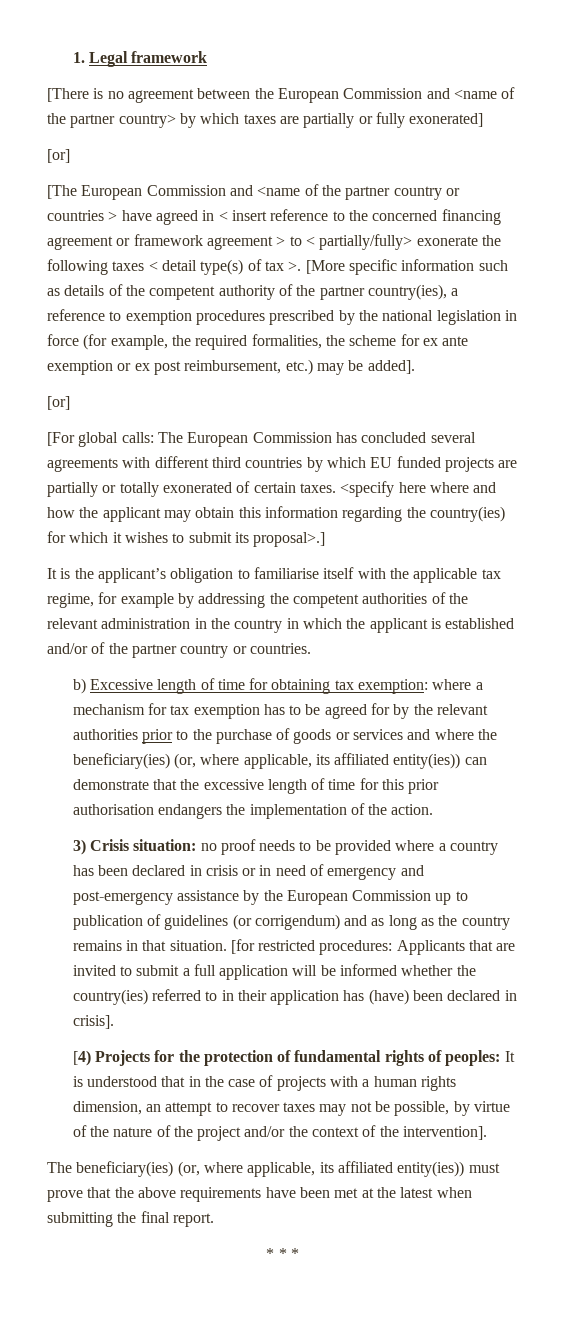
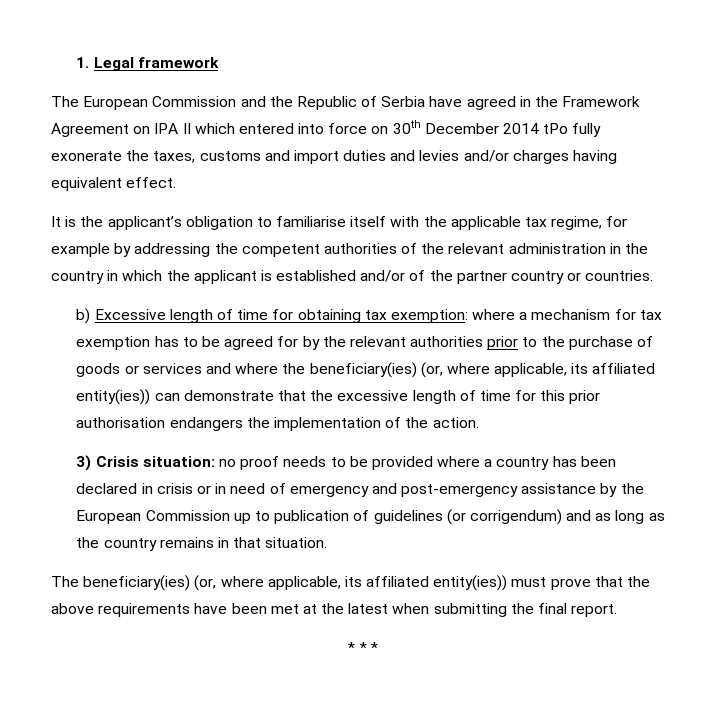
[47,87,516,103] [47,112,484,128] [47,149,70,163] [47,184,460,200] [47,209,501,225] [47,234,501,250] [47,259,508,275] [47,284,459,300] [47,309,517,325] [47,334,469,350] [47,359,415,375] [47,396,70,410] [47,432,476,447] [47,456,518,472] [47,481,497,497] [47,506,505,522] [47,531,326,547] [There is no agreement between the European Commission and <name of the partner country> by which taxes are partially or fully exonerated] // [or] // [The European Commission and <name of the partner country or countries > have agreed in < insert reference to the concerned financing agreement or framework agreement > to < partially/fully> exonerate the following taxes < detail type(s) of tax >. [More specific information such as details of the competent authority of the partner country(ies), a reference to exemption procedures prescribed by the national legislation in force (for example, the required formalities, the scheme for ex ante exemption or ex post reimbursement, etc.) may be added]. // [or] // [For global calls: The European Commission has concluded several agreements with different third countries by which EU funded projects are partially or totally exonerated of certain taxes. <specify here where and how the applicant may obtain this information regarding the country(ies) for which it wishes to submit its proposal>.] -> [51,96,641,110] [51,120,602,137] [51,150,618,164] [51,177,177,191] The European Commission and the Republic of Serbia have agreed in the Framework Agreement on IPA II which entered into force on 30th December 2014 tPo fully exonerate the taxes, customs and import duties and levies and/or charges having equivalent effect.
[230,939,516,955] [72,964,476,980] [72,989,517,1005] [72,1015,114,1029] [72,1050,515,1066] [72,1075,457,1091] [72,1101,511,1116] [72,1125,488,1141] [for restricted procedures: Applicants that are invited to submit a full application will be informed whether the country(ies) referred to in their application has (have) been declared in crisis]. // [4) Projects for the protection of fundamental rights of peoples: It is understood that in the case of projects with a human rights dimension, an attempt to recover taxes may not be possible, by virtue of the nature of the project and/or the context of the intervention]. -> (328, 542) none

